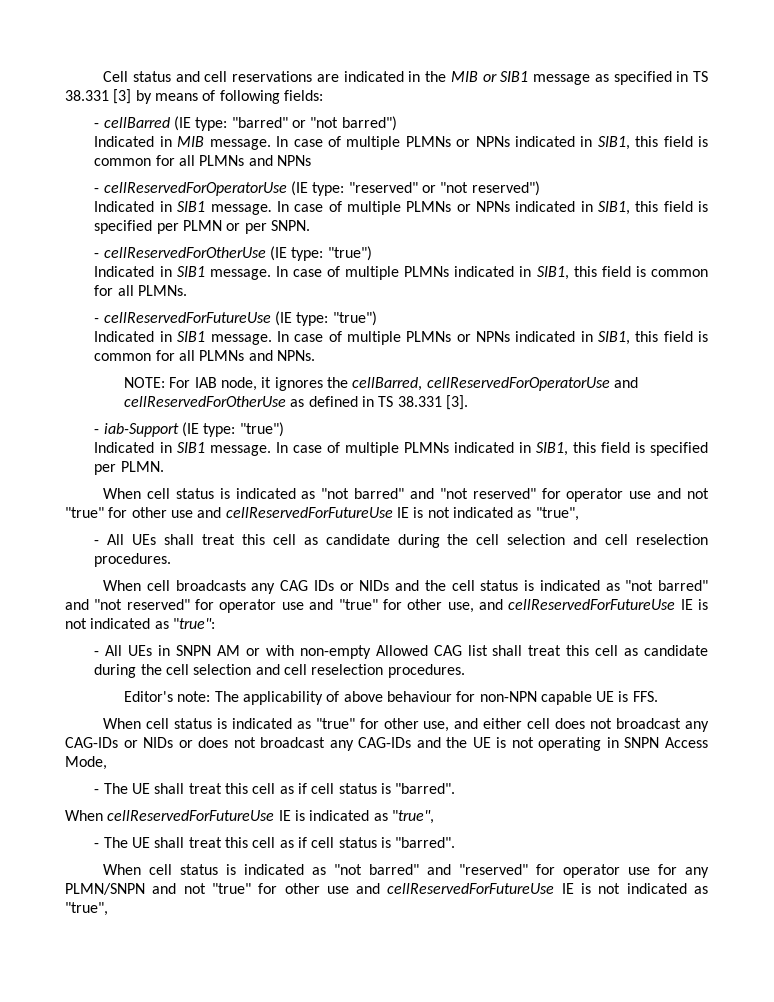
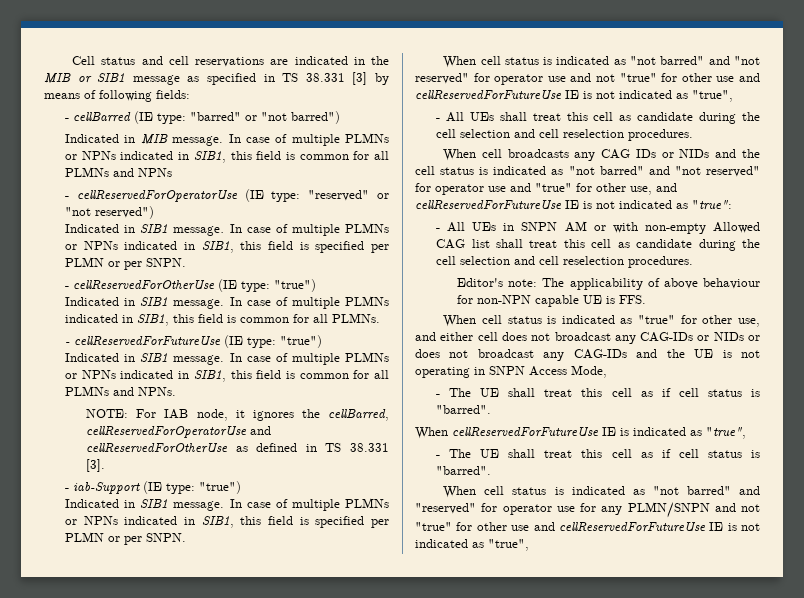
[453,442,708,456] [94,461,164,475] indicated in SIB1, this field is specified per PLMN. -> [65,516,389,528] [65,532,187,545] or NPNs indicated in SIB1, this field is specified per PLMN or per SNPN.

